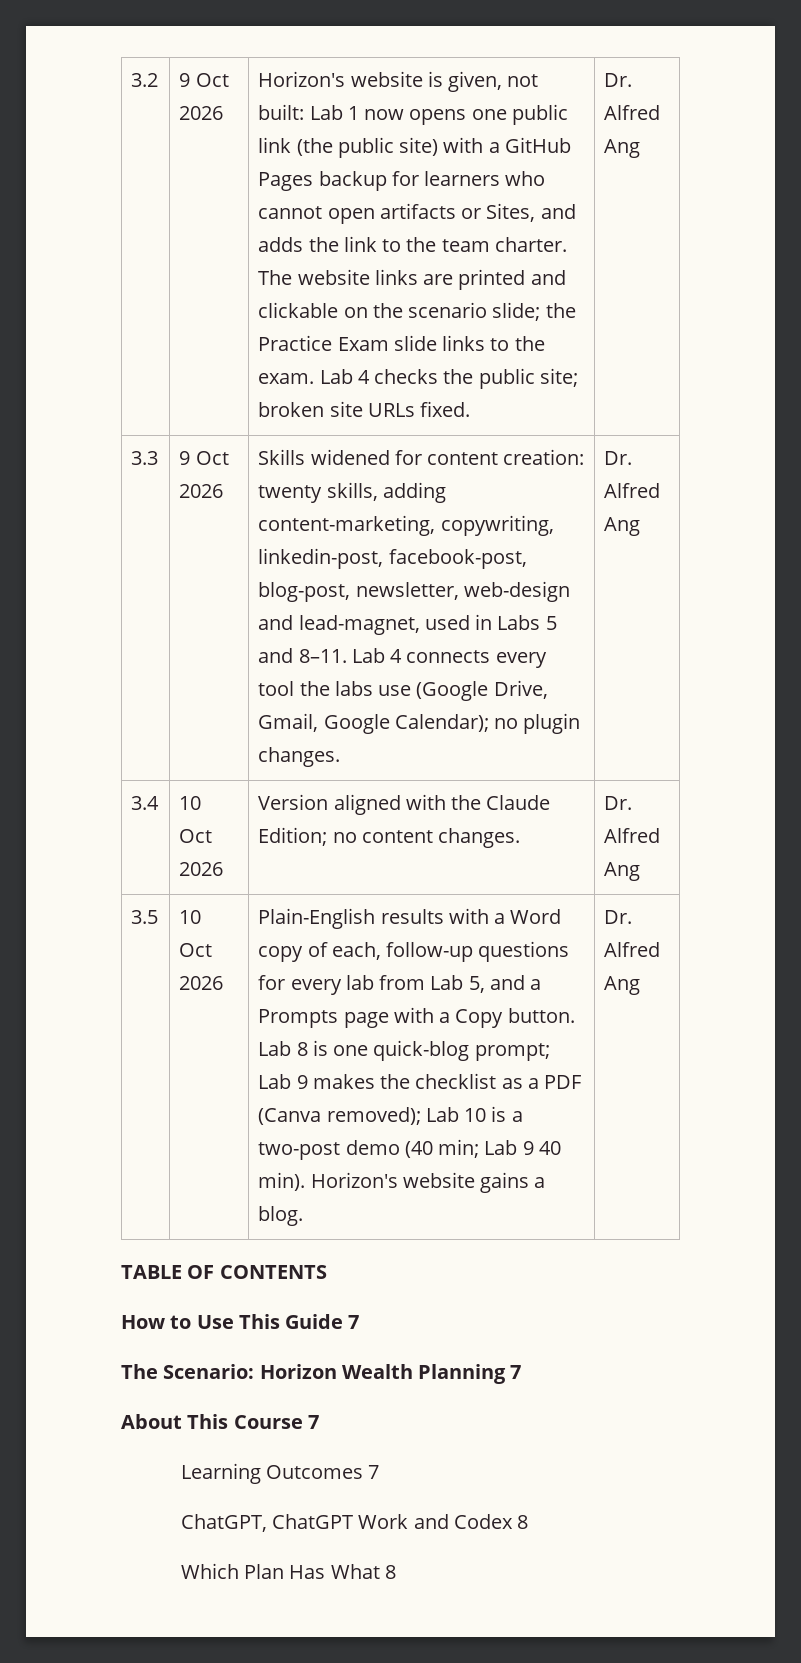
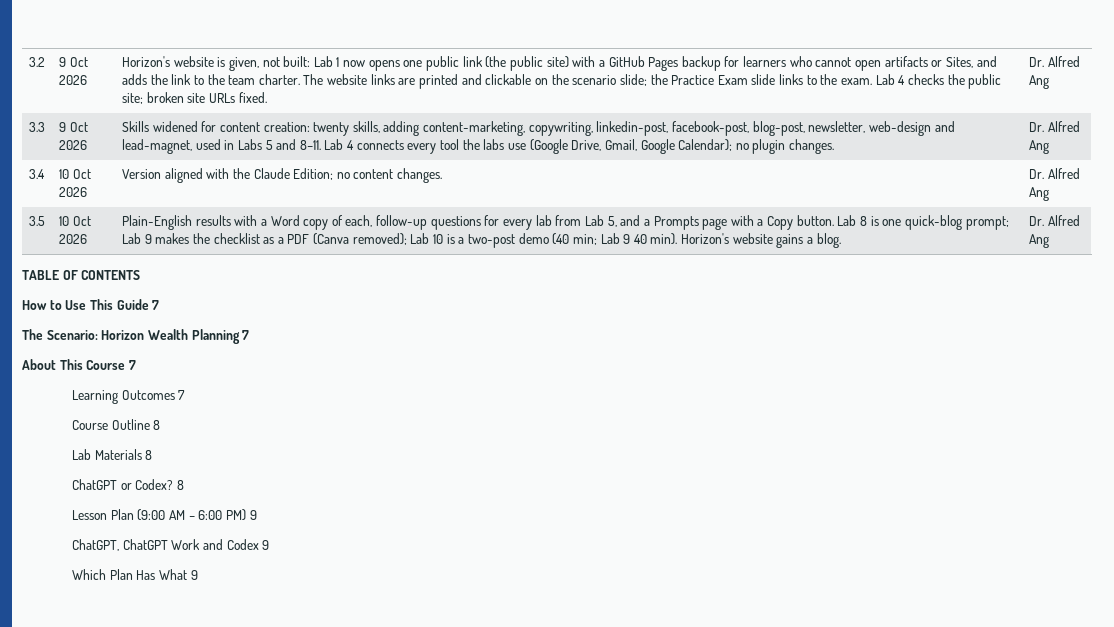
(380, 1472) none -> [72,419,161,430] [72,449,153,460] [72,479,185,490] [72,509,257,521] // Course Outline 8 // Lab Materials 8 // ChatGPT or Codex? 8 // Lesson Plan (9:00 AM – 6:00 PM) 9
[517,1515,529,1529] 8 -> [262,540,270,550] 9
[384,1565,396,1579] 8 -> [190,570,198,580] 9

